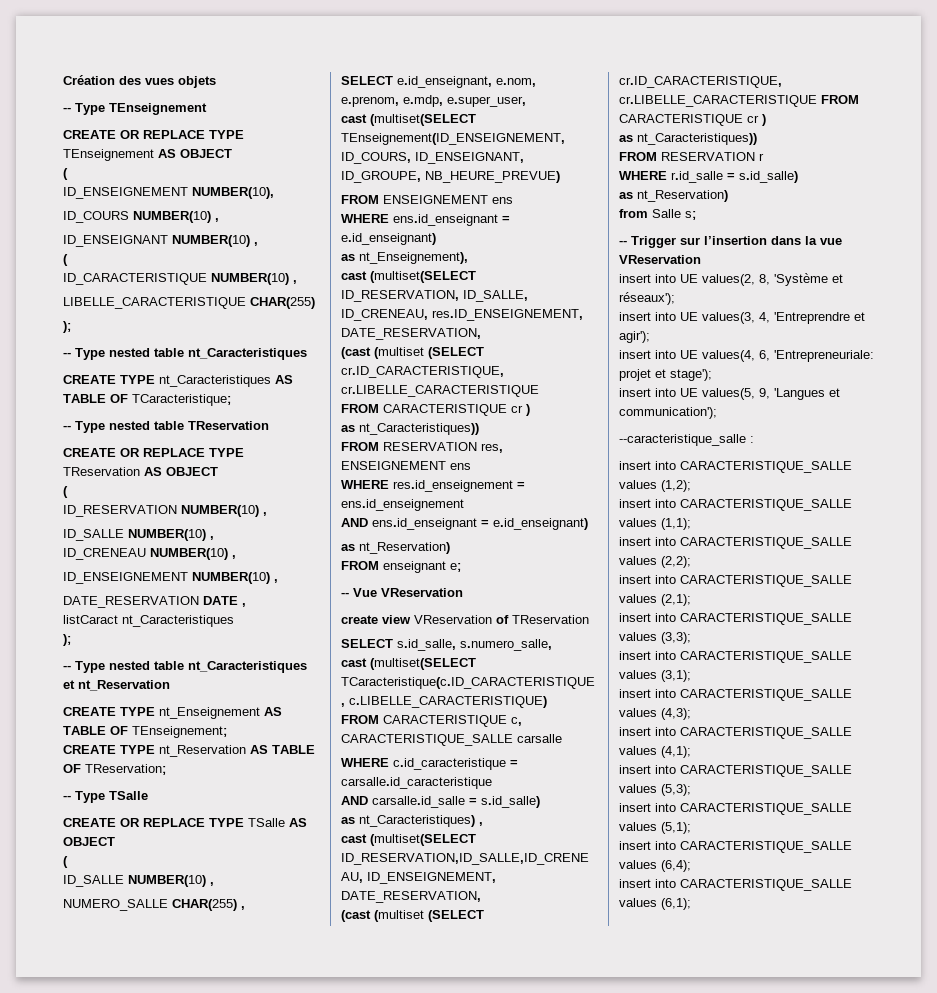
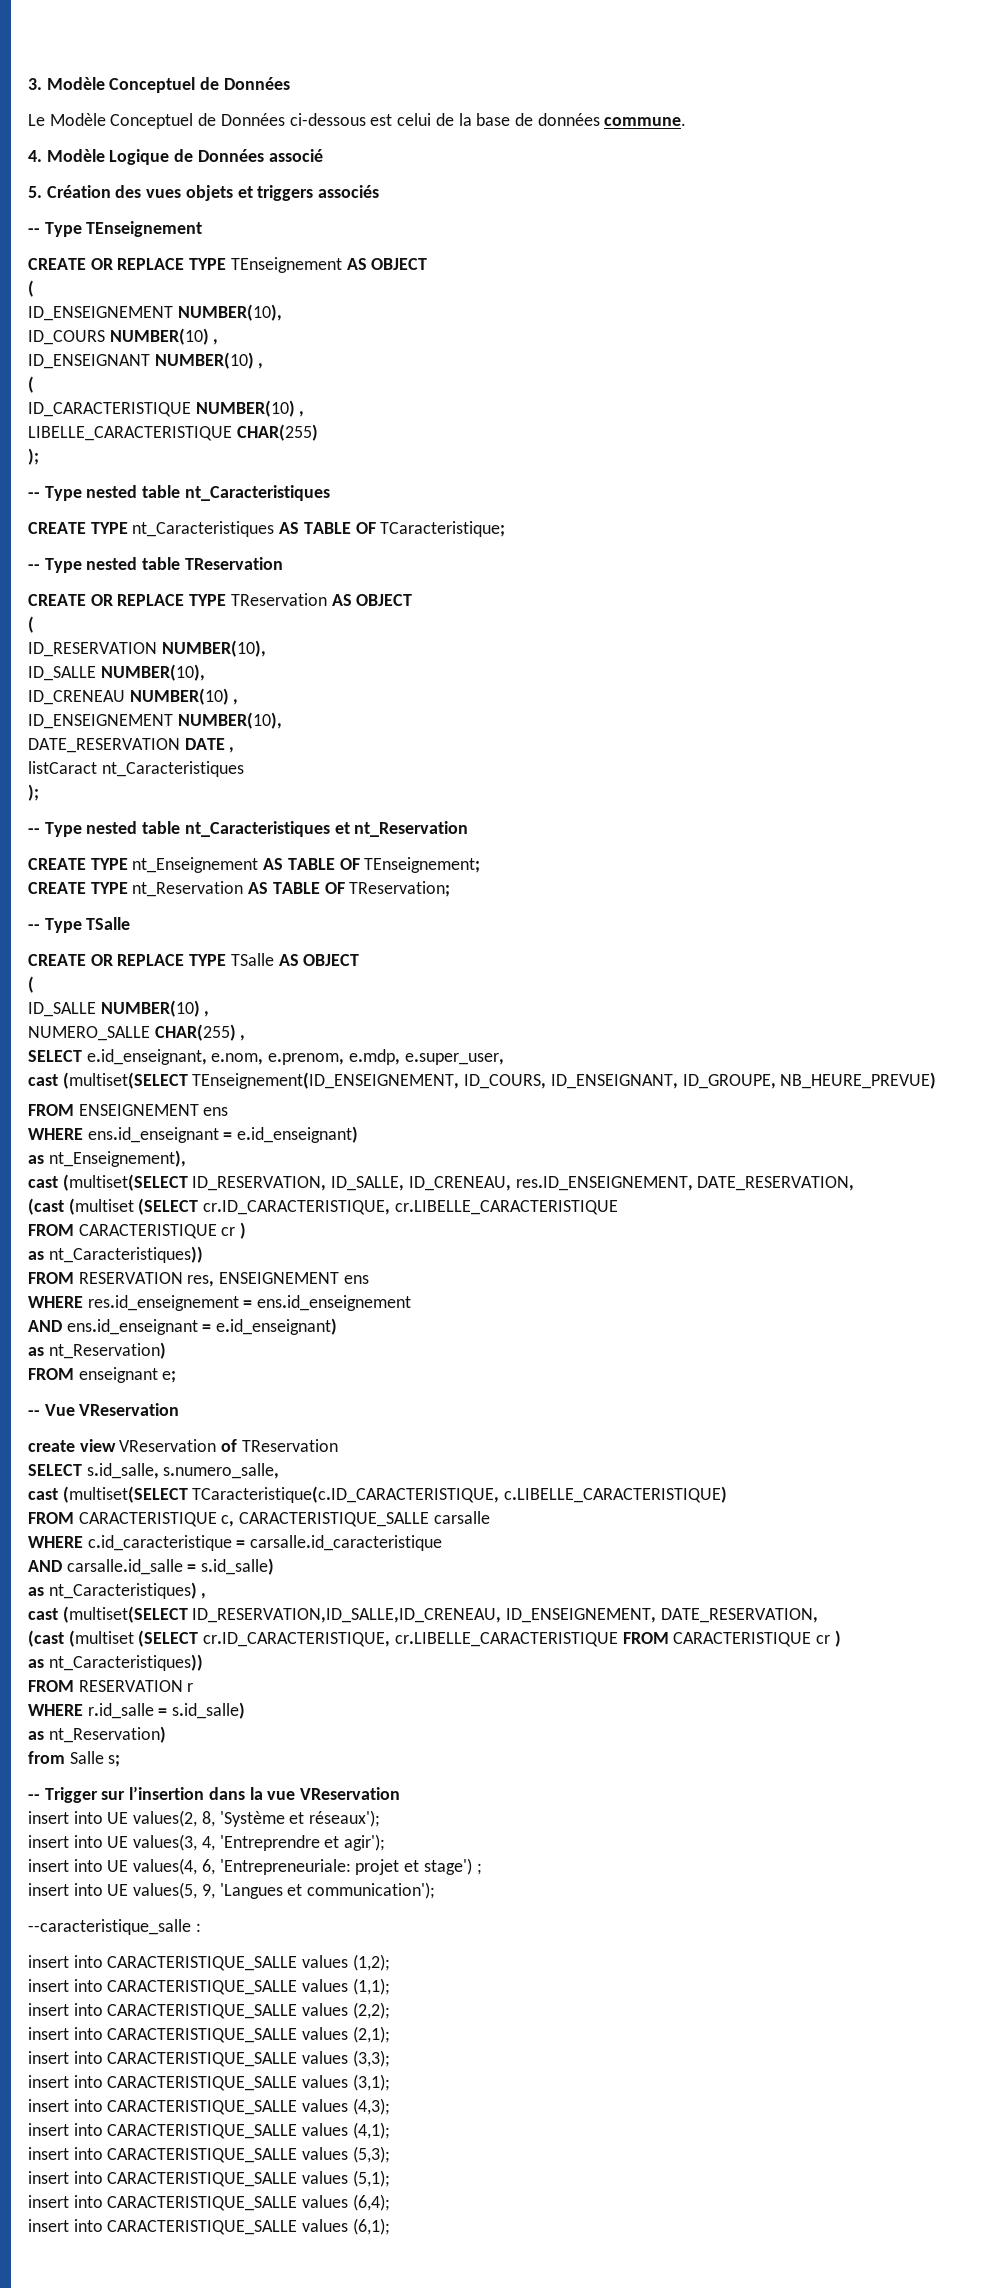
(63, 80) none -> [28,77,290,93] [28,113,687,129] [28,149,323,165] [28,186,42,198] 3. Modèle Conceptuel de Données // Le Modèle Conceptuel de Données ci-dessous est celui de la base de données commune. // 4. Modèle Logique de Données associé // 5.
(216, 82) none -> [237,185,380,201] et triggers associés
[181,505,267,517] [63,529,214,541] NUMBER(10) , // ID_SALLE NUMBER(10) , -> [161,640,266,657] [28,664,205,681] NUMBER(10), // ID_SALLE NUMBER(10),
[192,572,278,584] NUMBER(10) , -> [177,712,282,729] NUMBER(10),
[670,369,712,381] stage'); -> [423,1858,482,1875] stage') ;

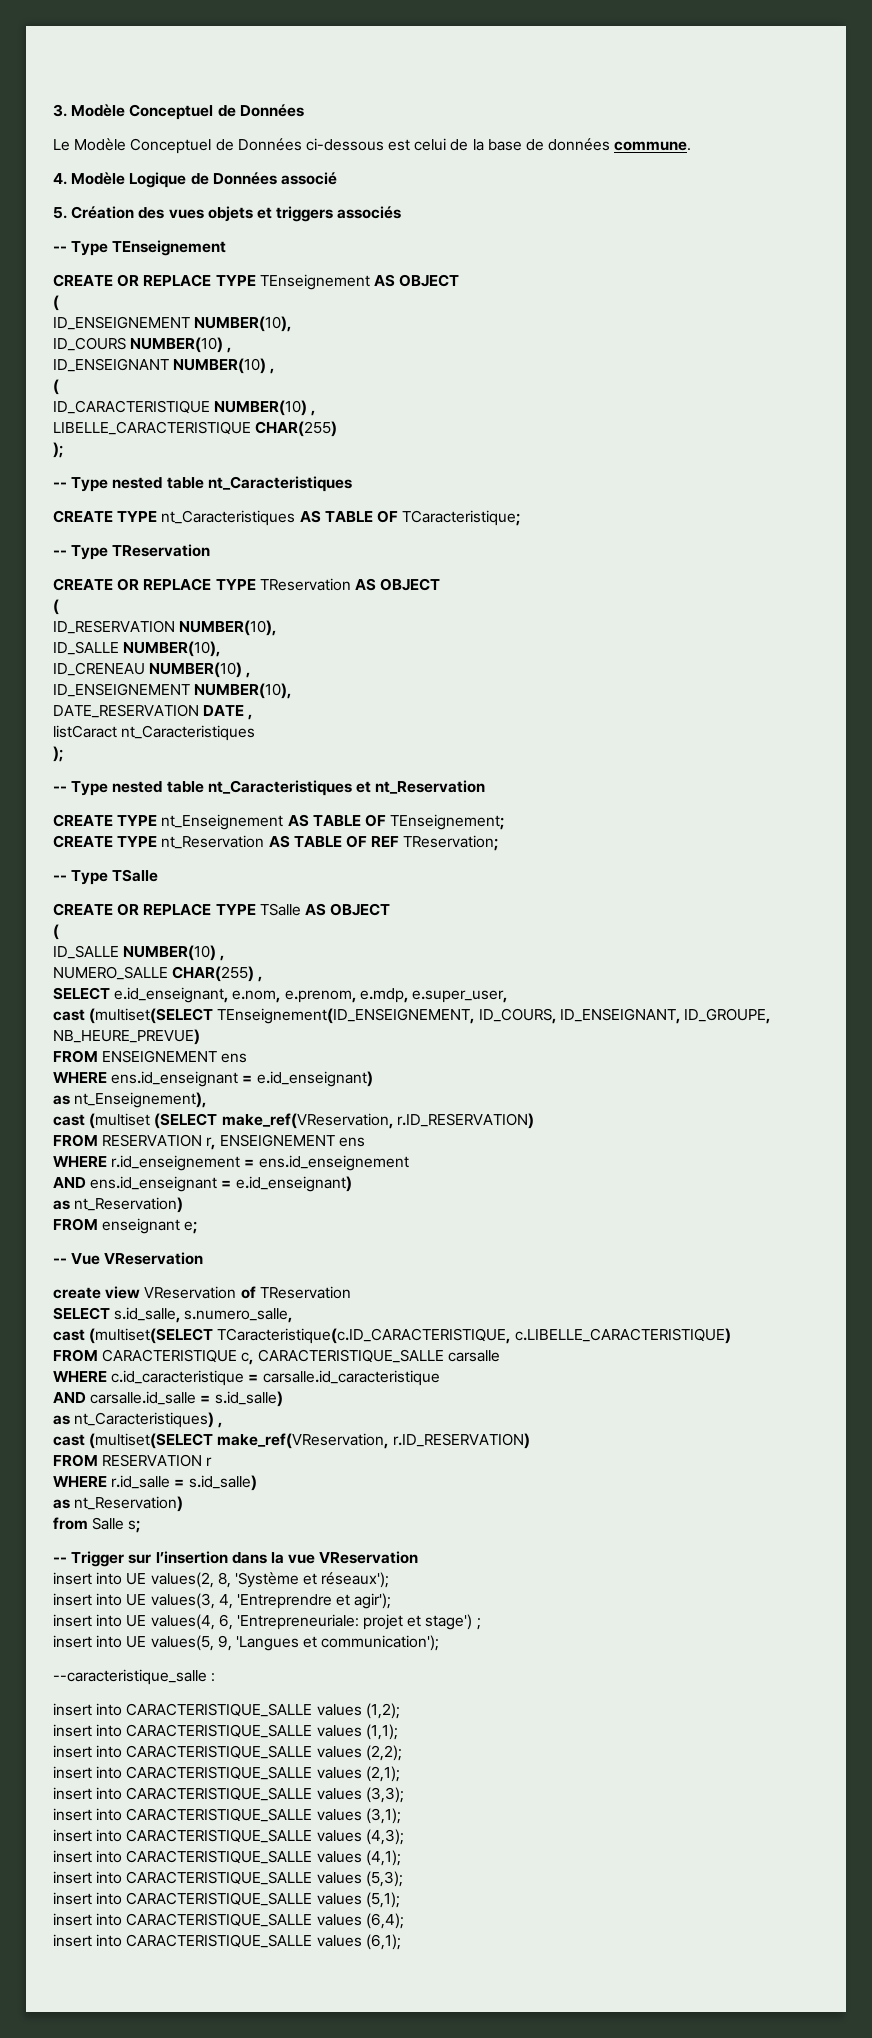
[86,557,181,570] nested table -> (109, 552) none
(345, 888) none -> [371,836,400,847] REF
[62,1174,855,1191] [28,1198,618,1215] [28,1222,247,1239] [28,1246,203,1263] [28,1272,369,1287] [28,1295,239,1311] (multiset(SELECT ID_RESERVATION, ID_SALLE, ID_CRENEAU, res.ID_ENSEIGNEMENT, DATE_RESERVATION, // (cast (multiset (SELECT cr.ID_CARACTERISTIQUE, cr.LIBELLE_CARACTERISTIQUE // FROM CARACTERISTIQUE cr ) // as nt_Caracteristiques)) // FROM RESERVATION res, ENSEIGNEMENT ens // WHERE res.id_enseignement -> [89,1113,534,1129] [53,1134,365,1150] [53,1155,241,1171] (multiset (SELECT make_ref(VReservation, r.ID_RESERVATION) // FROM RESERVATION r, ENSEIGNEMENT ens // WHERE r.id_enseignement
[192,1608,818,1623] [28,1630,841,1647] [28,1654,203,1671] ID_RESERVATION,ID_SALLE,ID_CRENEAU, ID_ENSEIGNEMENT, DATE_RESERVATION, // (cast (multiset (SELECT cr.ID_CARACTERISTIQUE, cr.LIBELLE_CARACTERISTIQUE FROM CARACTERISTIQUE cr ) // as nt_Caracteristiques)) -> [217,1433,530,1449] make_ref(VReservation, r.ID_RESERVATION)

